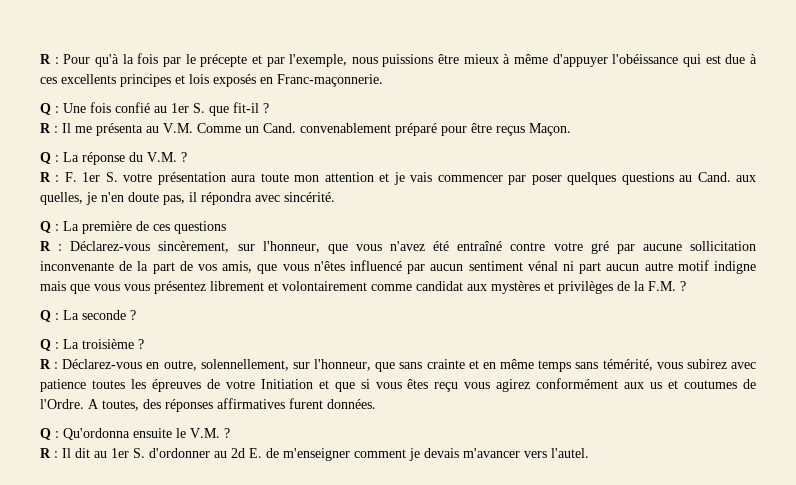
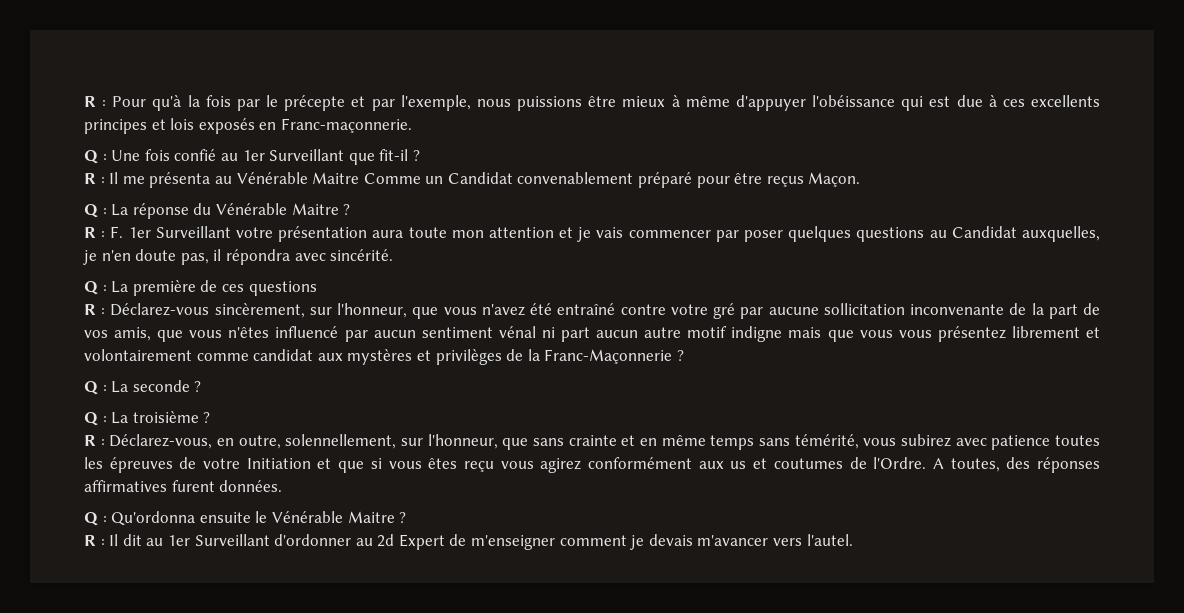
[193,103,205,113] S. -> [269,149,345,161] Surveillant
[163,123,193,133] V.M. -> [236,172,360,184] Vénérable Maitre
[263,123,296,133] Cand. -> [447,172,513,184] Candidat
[147,152,177,162] V.M. -> [215,203,339,215] Vénérable Maitre
[105,172,118,182] S. -> [155,226,231,238] Surveillant
[697,172,757,182] [40,192,83,205] Cand. aux quelles, -> [951,226,1100,242] Candidat auxquelles,
[648,281,676,291] F.M. -> [544,349,673,364] Franc-Maçonnerie
[62,359,143,369] Déclarez-vous -> [109,434,213,449] Déclarez-vous,
[190,428,220,438] V.M. -> [271,511,395,523] Vénérable Maitre
[133,448,145,458] S. -> [194,534,270,546] Surveillant
[249,448,262,458] E. -> [398,534,445,550] Expert

